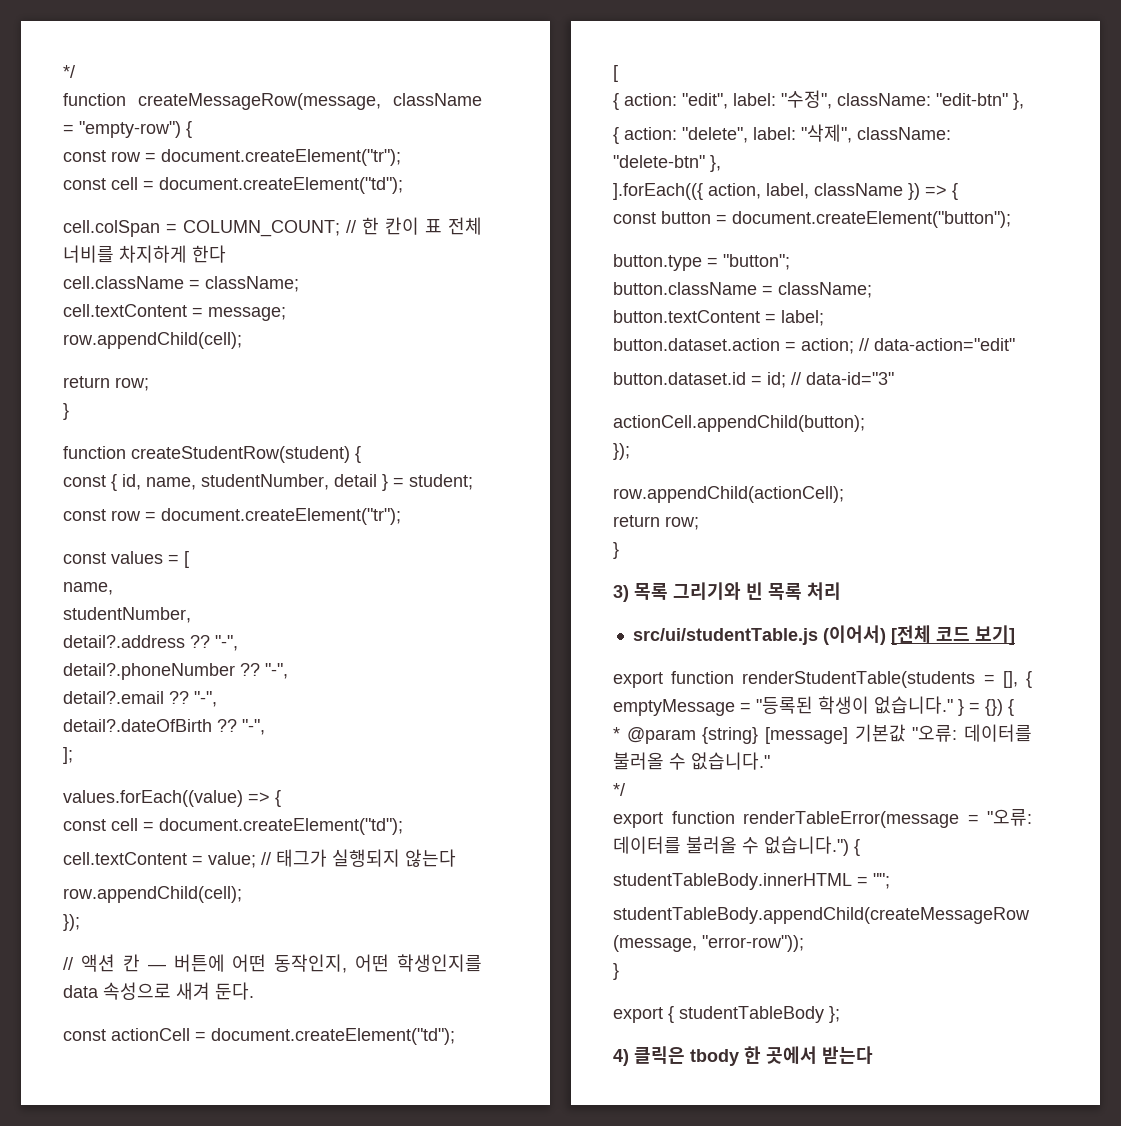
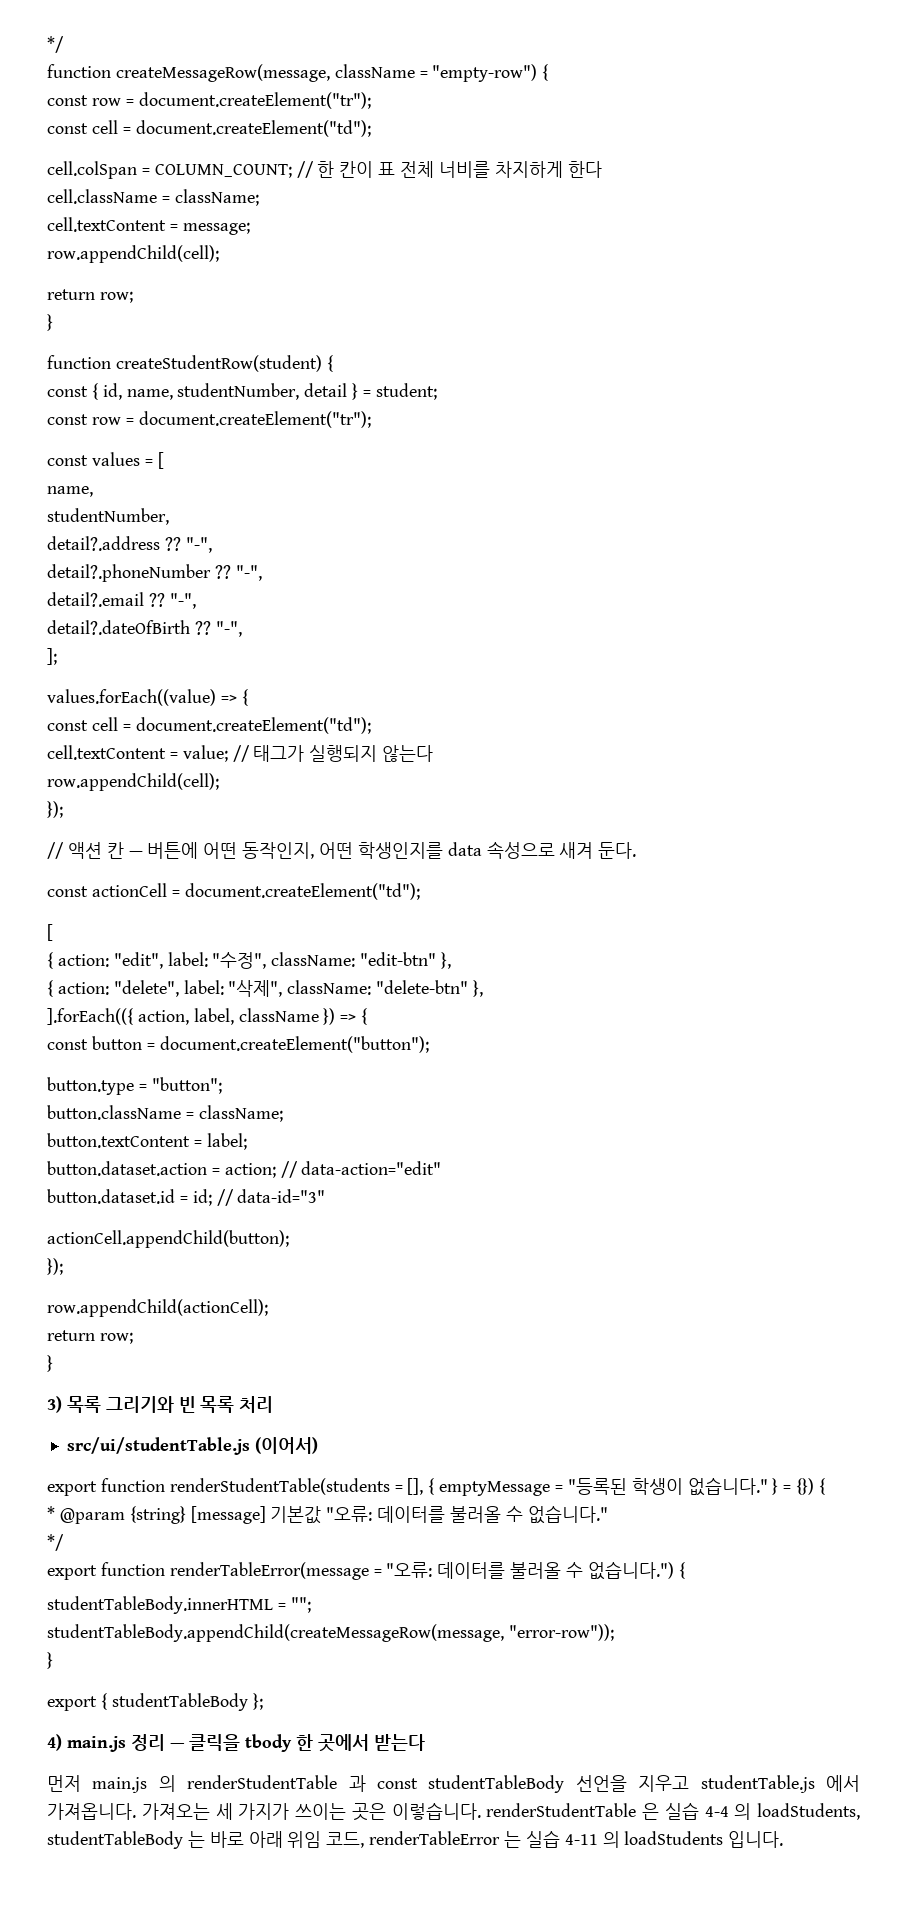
[890,625,1015,645] [전체 코드 보기] -> (318, 1445) none
[634,1046,685,1064] 클릭은 -> [66,1734,241,1752] main.js 정리 — 클릭을
(873, 1055) none -> [47,1775,860,1793] [47,1802,860,1821] [47,1830,784,1849] // 먼저 main.js 의 renderStudentTable 과 const studentTableBody 선언을 지우고 studentTable.js 에서 가져옵니다. 가져오는 세 가지가 쓰이는 곳은 이렇습니다. renderStudentTable 은 실습 4-4 의 loadStudents, studentTableBody 는 바로 아래 위임 코드, renderTableError 는 실습 4-11 의 loadStudents 입니다.

